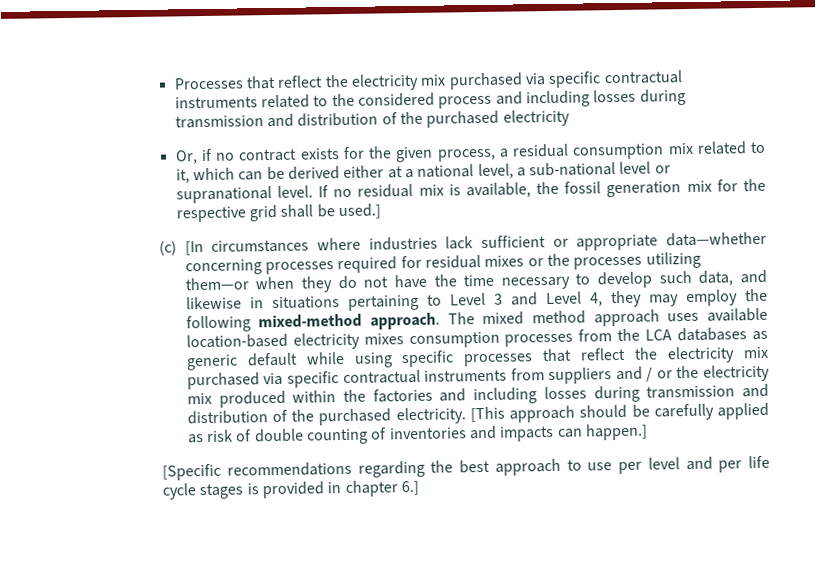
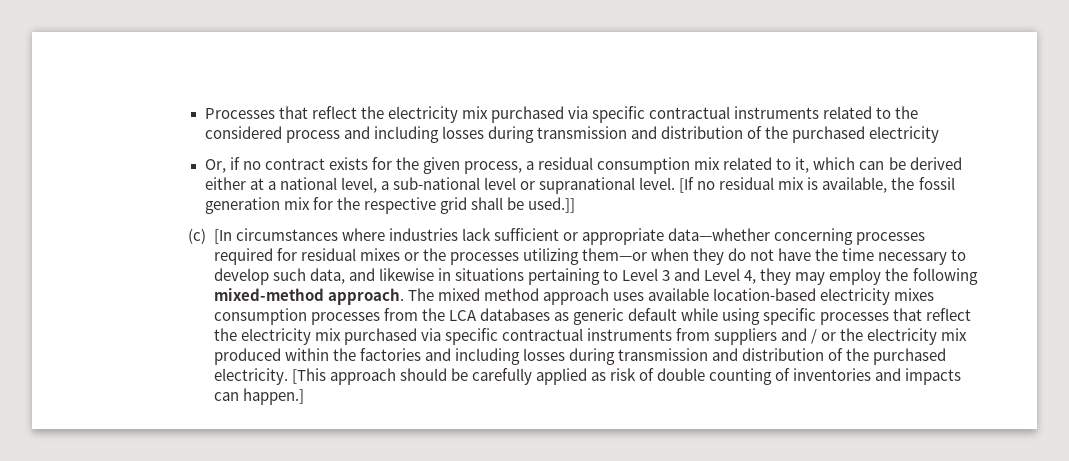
[318,185,330,198] If -> [679,177,695,193] [If
[337,203,381,220] used.] -> [528,197,576,213] used.]]
[162,455,771,481] [162,480,419,500] // [Specific recommendations regarding the best approach to use per level and per life cycle stages is provided in chapter 6.] -> (304, 396) none

